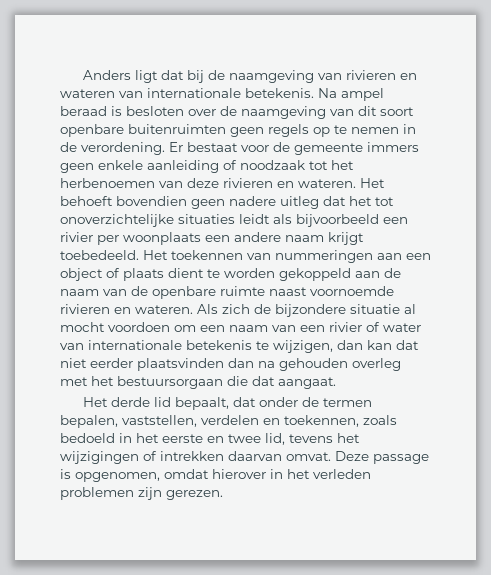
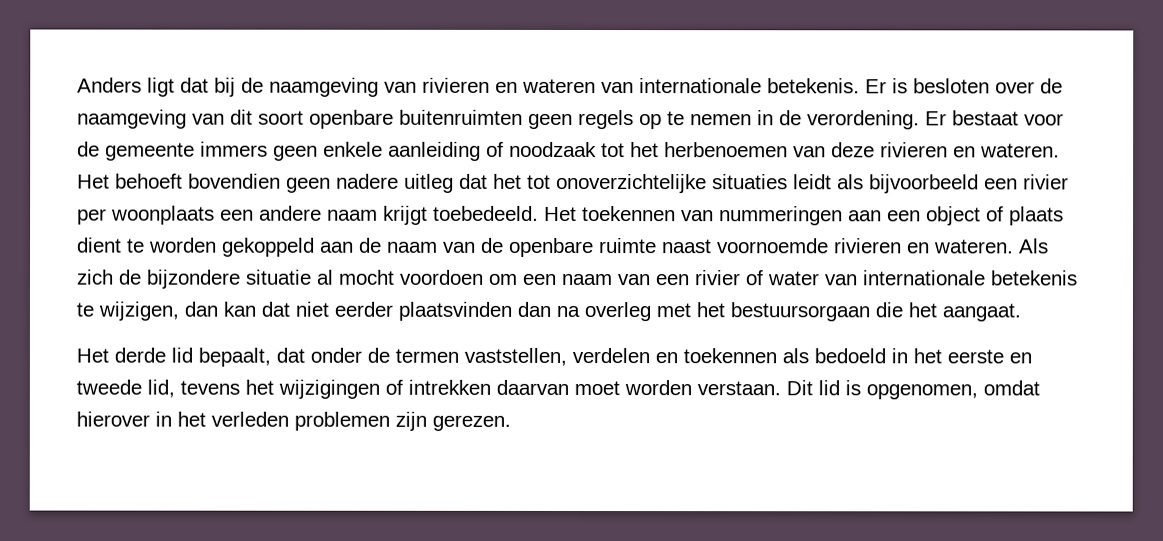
[318,88,384,101] [60,106,107,116] Na ampel beraad -> [865,79,887,94] Er
[279,358,348,371] gehouden -> (580, 311) none
[252,376,275,386] dat -> [908,302,937,318] het
[60,415,118,428] bepalen, -> (459, 355) none
[284,415,397,427] toekennen, zoals -> [683,348,809,364] toekennen als
[228,434,261,443] twee -> [76,379,142,395] tweede
[286,451,429,464] omvat. Deze passage -> [574,380,840,396] moet worden verstaan. Dit lid

